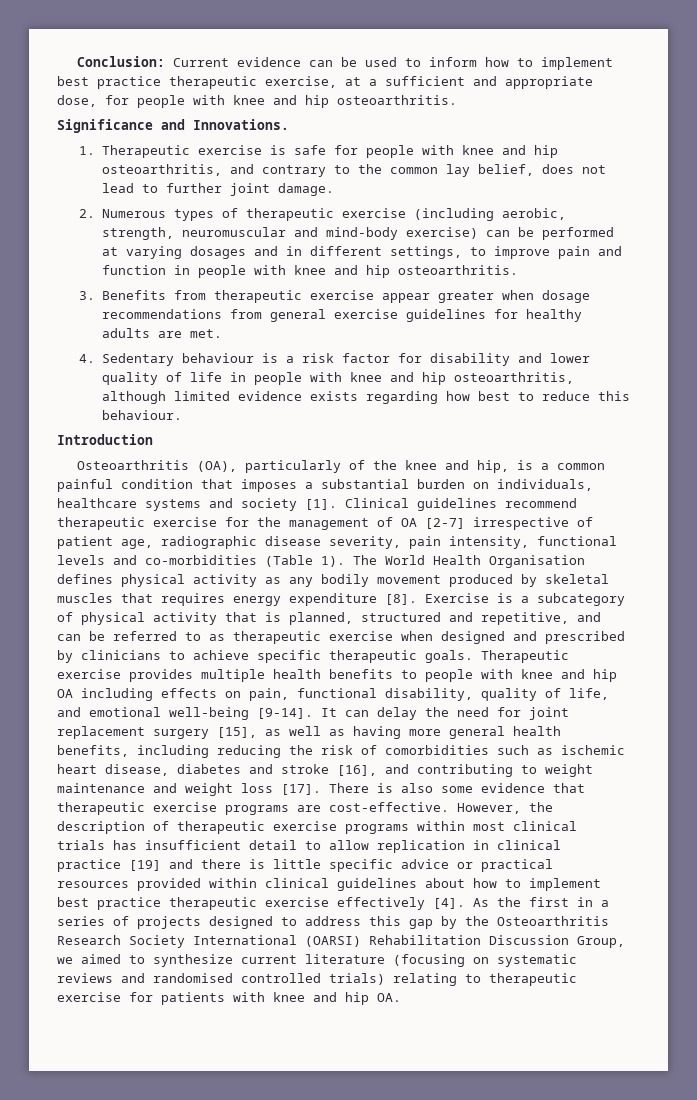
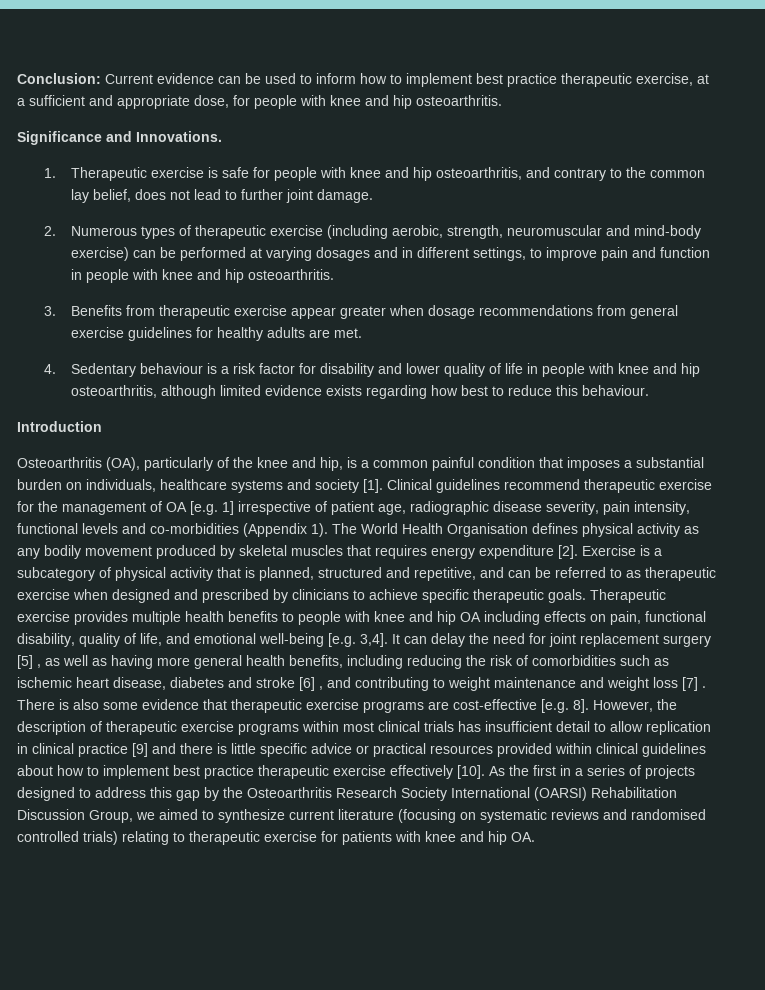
[425,518,465,529] [2-7] -> [190,501,234,515] [e.g. 1]
[265,555,313,567] (Table -> [243,523,307,537] (Appendix
[385,594,417,605] [8]. -> [558,545,578,559] [2].
[257,708,313,719] [9-14]. -> [328,633,388,647] [e.g. 3,4].
[217,727,257,738] [15], -> [17,655,41,669] [5] ,
[337,765,377,776] [16], -> [299,677,323,691] [6] ,
[281,784,321,795] [17]. -> [682,677,706,691] [7] .
[329,802,449,812] cost-effective. -> [453,699,589,713] cost-effective [e.g. 8].
[129,860,161,871] [19] -> [132,743,148,757] [9]
[433,898,465,909] [4]. -> [457,765,485,779] [10].

